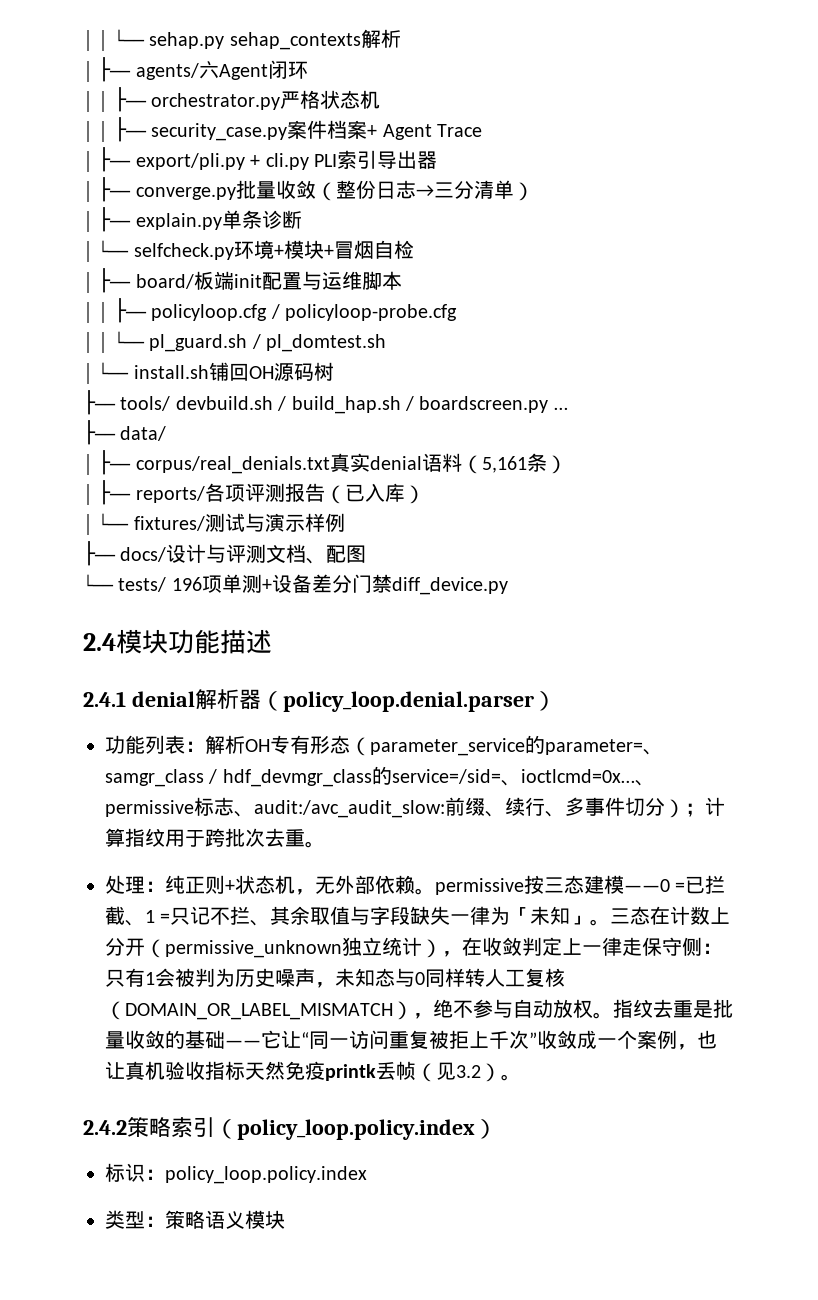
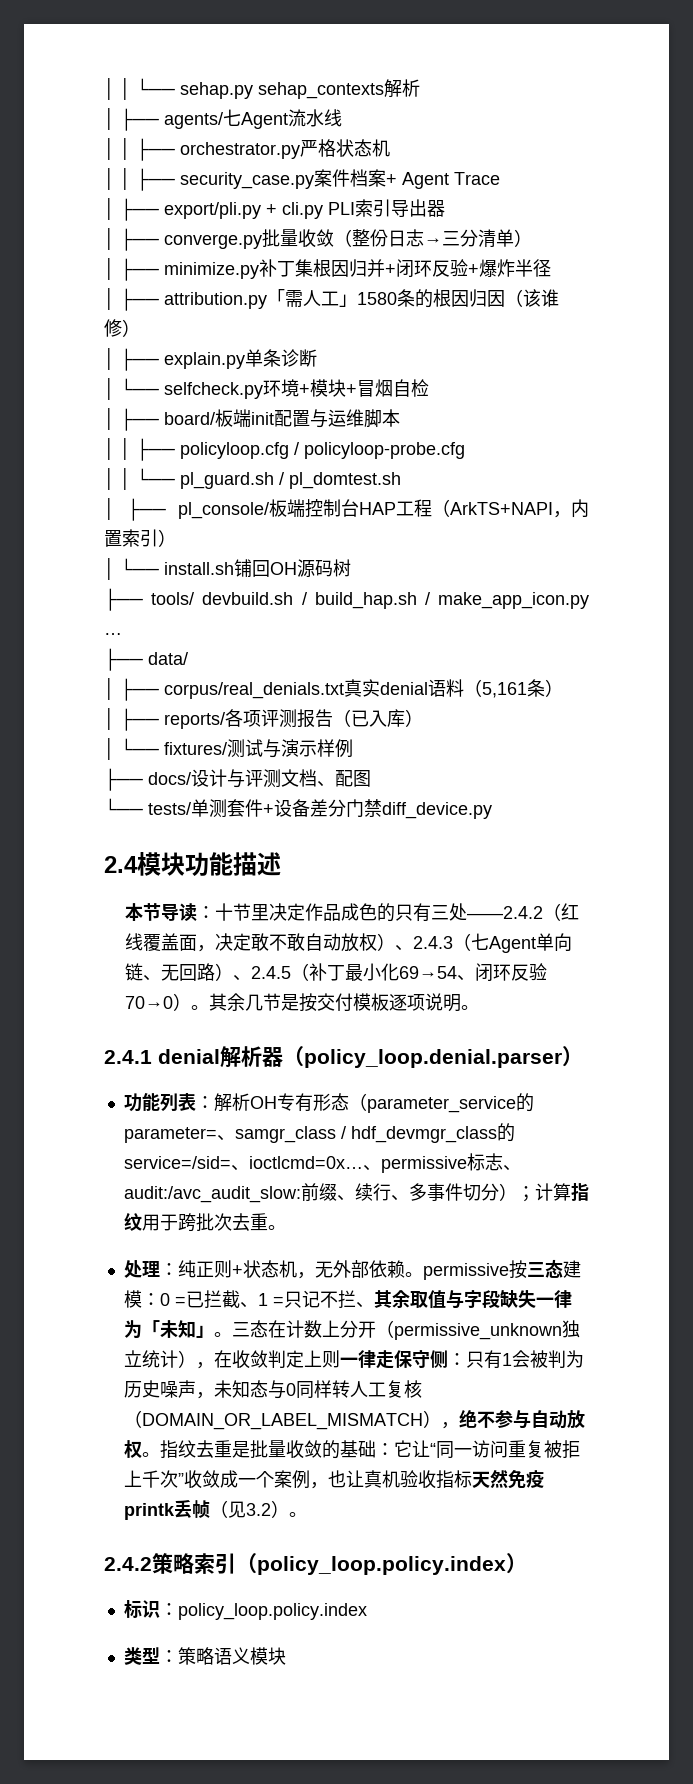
[198,60,308,80] 六Agent闭环 -> [223,109,342,129] 七Agent流水线
(534, 191) none -> [104,258,551,281] [104,288,559,311] [104,319,140,337] // │ ├── minimize.py补丁集根因归并+闭环反验+爆炸半径 // │ ├── attribution.py「需人工」1580条的根因归因（该谁修）
(386, 343) none -> [104,498,589,521] [104,529,176,547] // │ ├── pl_console/板端控制台HAP工程（ArkTS+NAPI，内置索引）
[419,396,549,413] boardscreen.py -> [438,592,589,609] make_app_icon.py
[171,574,262,593] 196项单测 -> [191,799,263,818] 单测套件
(272, 641) none -> [125,903,580,922] [125,933,573,953] [125,963,548,982] [125,993,480,1012] // 本节导读：十节里决定作品成色的只有三处——2.4.2（红线覆盖面，决定敢不敢自动放权）、2.4.3（七Agent单向链、无回路）、2.4.5（补丁最小化69→54、闭环反验70→0）。其余几节是按交付模板逐项说明。
[624,879,670,892] ——0 -> [141,1293,170,1306] ：0
(582, 946) none -> [321,1350,340,1368] 则
[225,1040,261,1047] —— -> [375,1443,394,1456] ：

